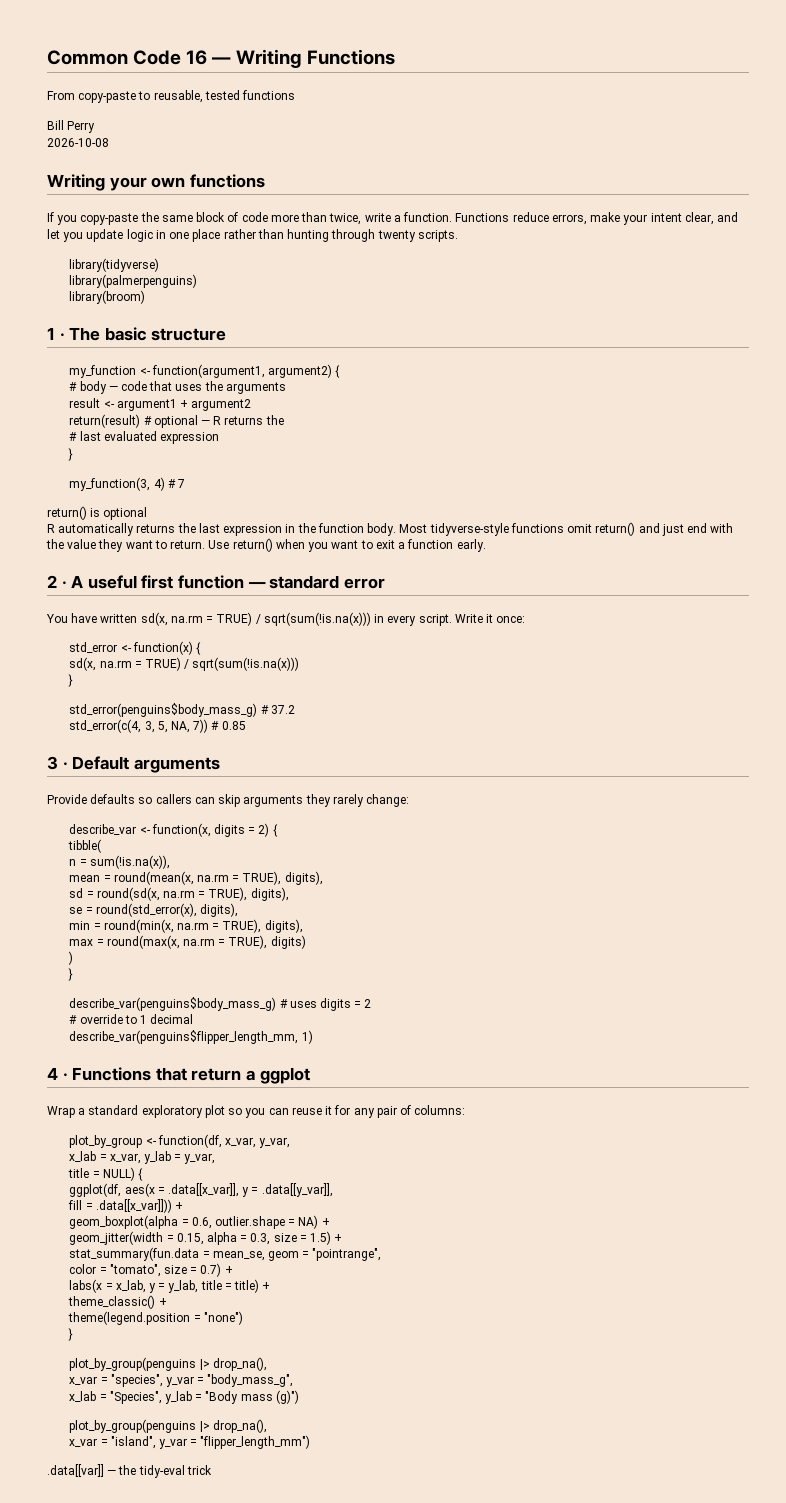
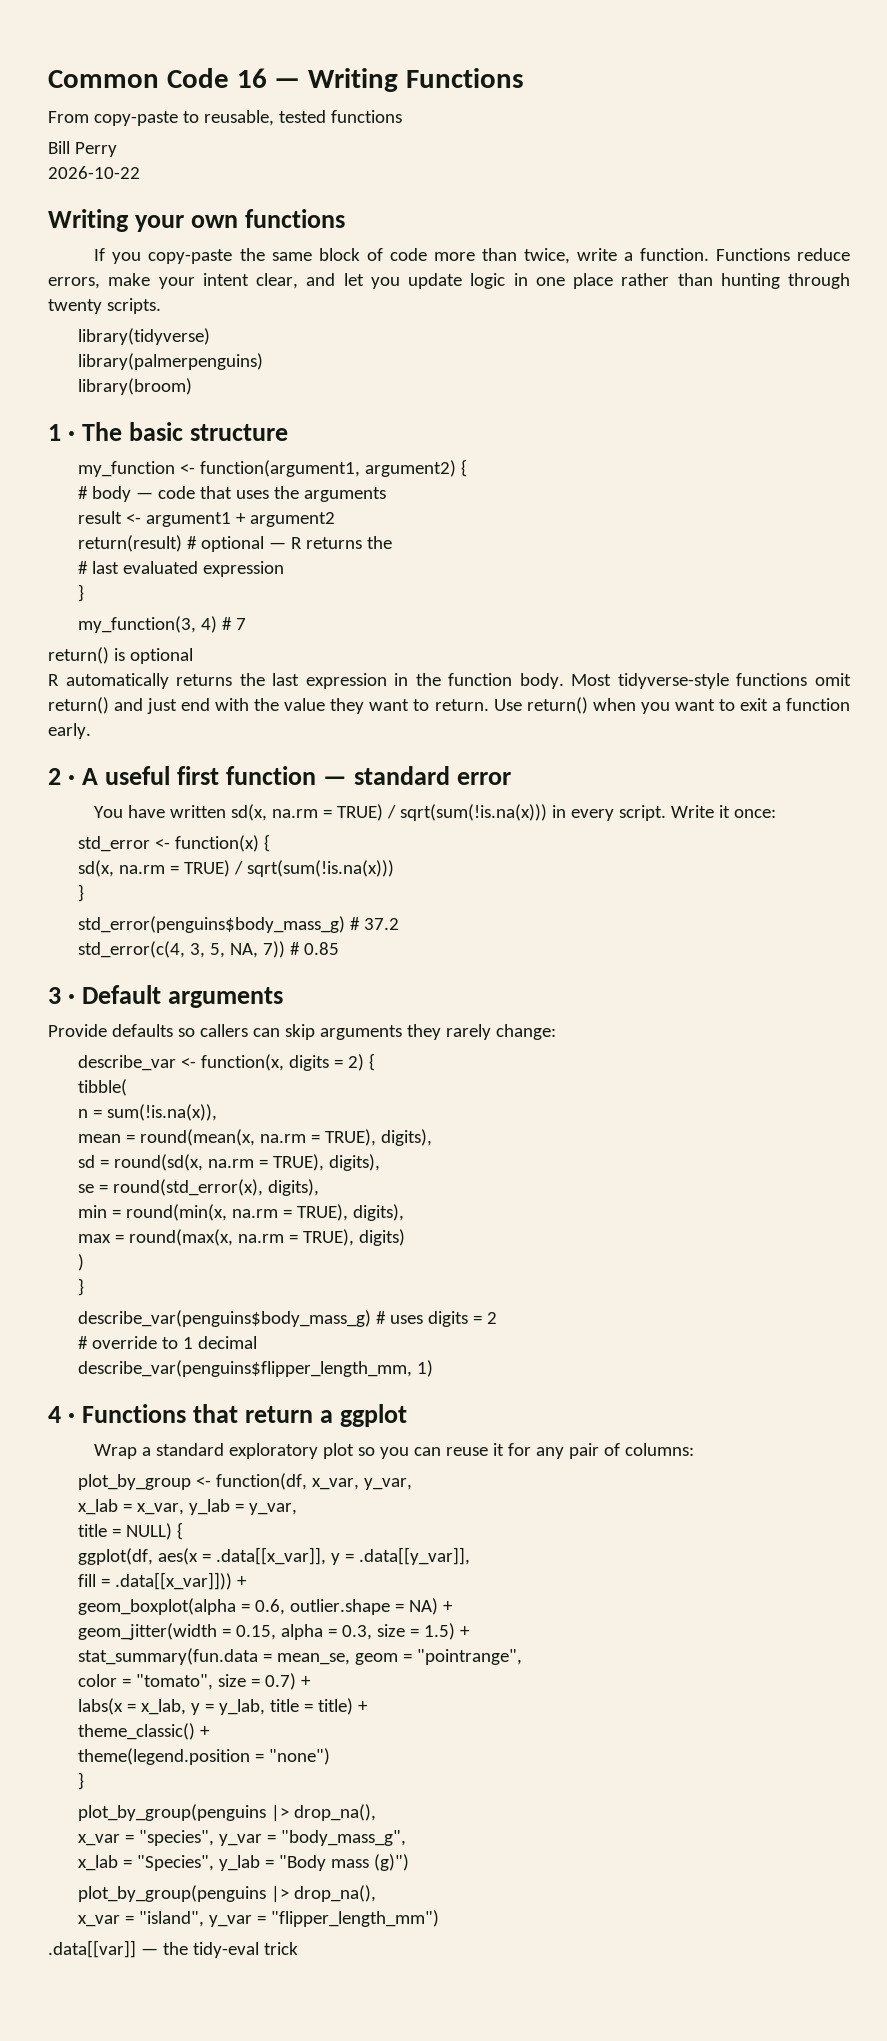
[47,138,109,147] 2026-10-08 -> [48,166,140,179] 2026-10-22

